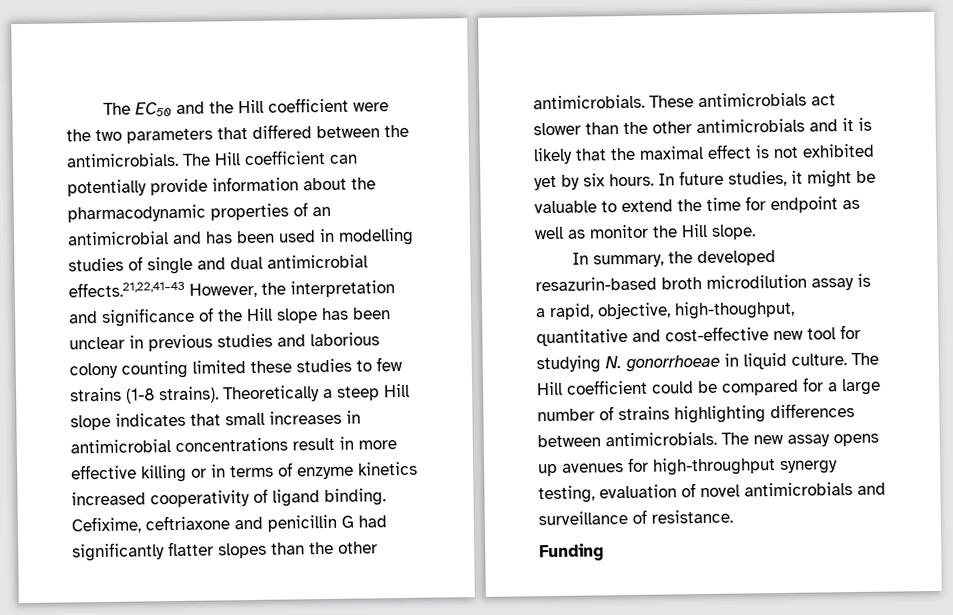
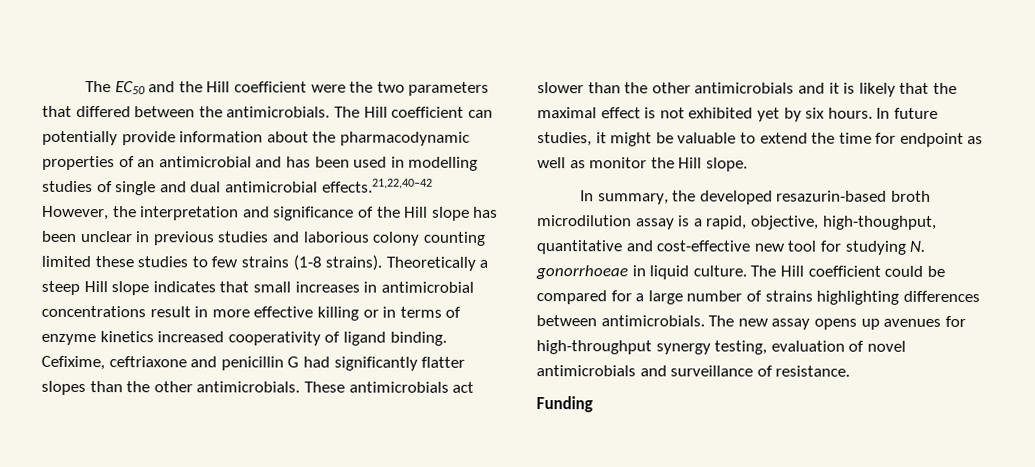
[68,281,185,298] effects.21,22,41–43 -> [321,178,433,193] effects.21,22,40–42

